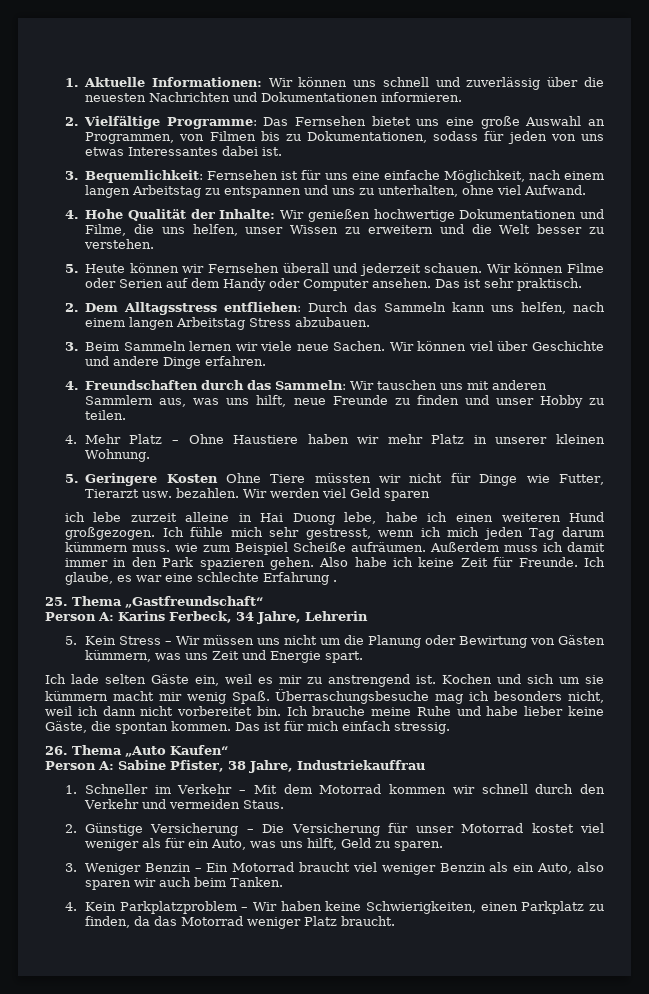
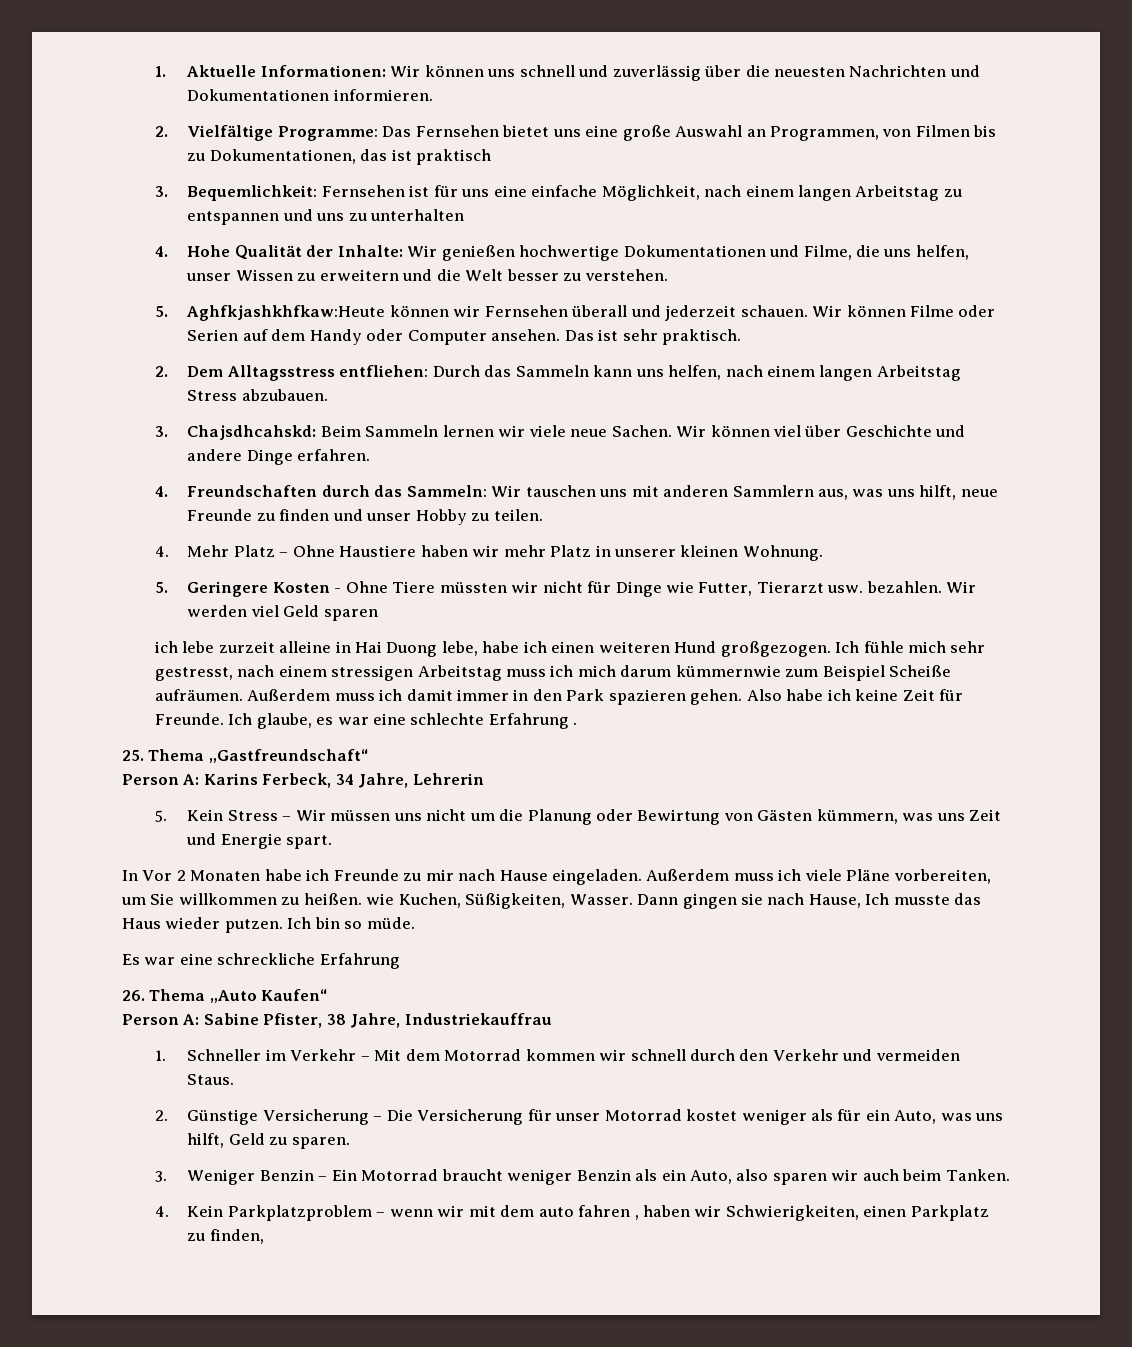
[433,131,604,144] [85,146,283,156] sodass für jeden von uns etwas Interessantes dabei ist. -> [360,149,492,165] das ist praktisch
[378,185,587,197] unterhalten, ohne viel Aufwand. -> [370,209,465,221] unterhalten
[85,264,126,273] Heute -> [187,305,386,321] Aghfkjashkhfkaw:Heute
(79, 346) none -> [187,425,317,440] Chajsdhcahskd:
(218, 478) none -> [334,588,342,593] -
[378,527,604,540] [64,542,198,552] wenn ich mich jeden Tag darum kümmern muss. wie -> [237,665,781,681] nach einem stressigen Arbeitstag muss ich mich darum kümmernwie
[45,674,604,687] [45,689,605,704] [45,706,604,716] [45,721,450,734] Ich lade selten Gäste ein, weil es mir zu anstrengend ist. Kochen und sich um sie kümmern macht mir wenig Spaß. Überraschungsbesuche mag ich besonders nicht, weil ich dann nicht vorbereitet bin. Ich brauche meine Ruhe und habe lieber keine Gäste, die spontan kommen. Das ist für mich einfach stressig. -> [122,869,991,885] [121,893,982,909] [122,917,415,933] [122,953,400,969] In Vor 2 Monaten habe ich Freunde zu mir nach Hause eingeladen. Außerdem muss ich viele Pläne vorbereiten, um Sie willkommen zu heißen. wie Kuchen, Süßigkeiten, Wasser. Dann gingen sie nach Hause, Ich musste das Haus wieder putzen. Ich bin so müde. // Es war eine schreckliche Erfahrung
[580,823,604,833] viel -> (738, 1115) none
[352,862,377,872] viel -> (503, 1175) none
[252,901,362,911] Wir haben keine -> [389,1205,722,1220] wenn wir mit dem auto fahren , haben wir
[133,916,395,929] da das Motorrad weniger Platz braucht. -> (264, 1236) none

